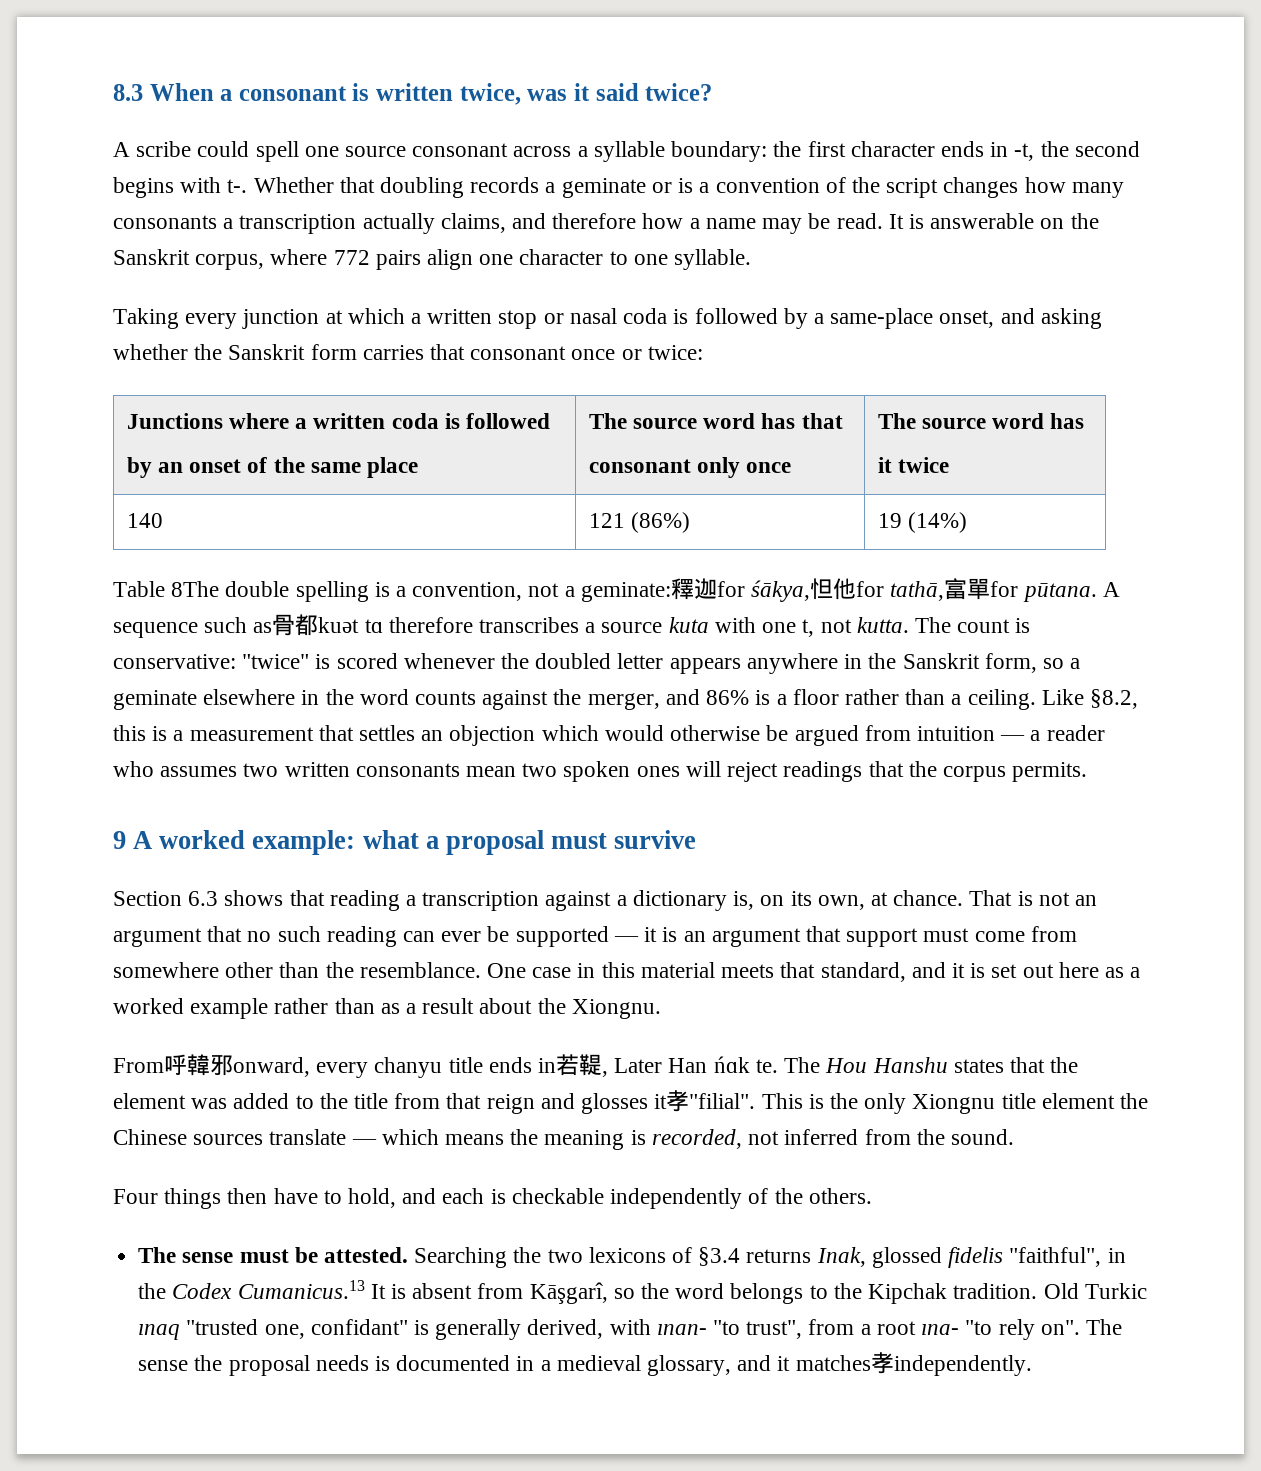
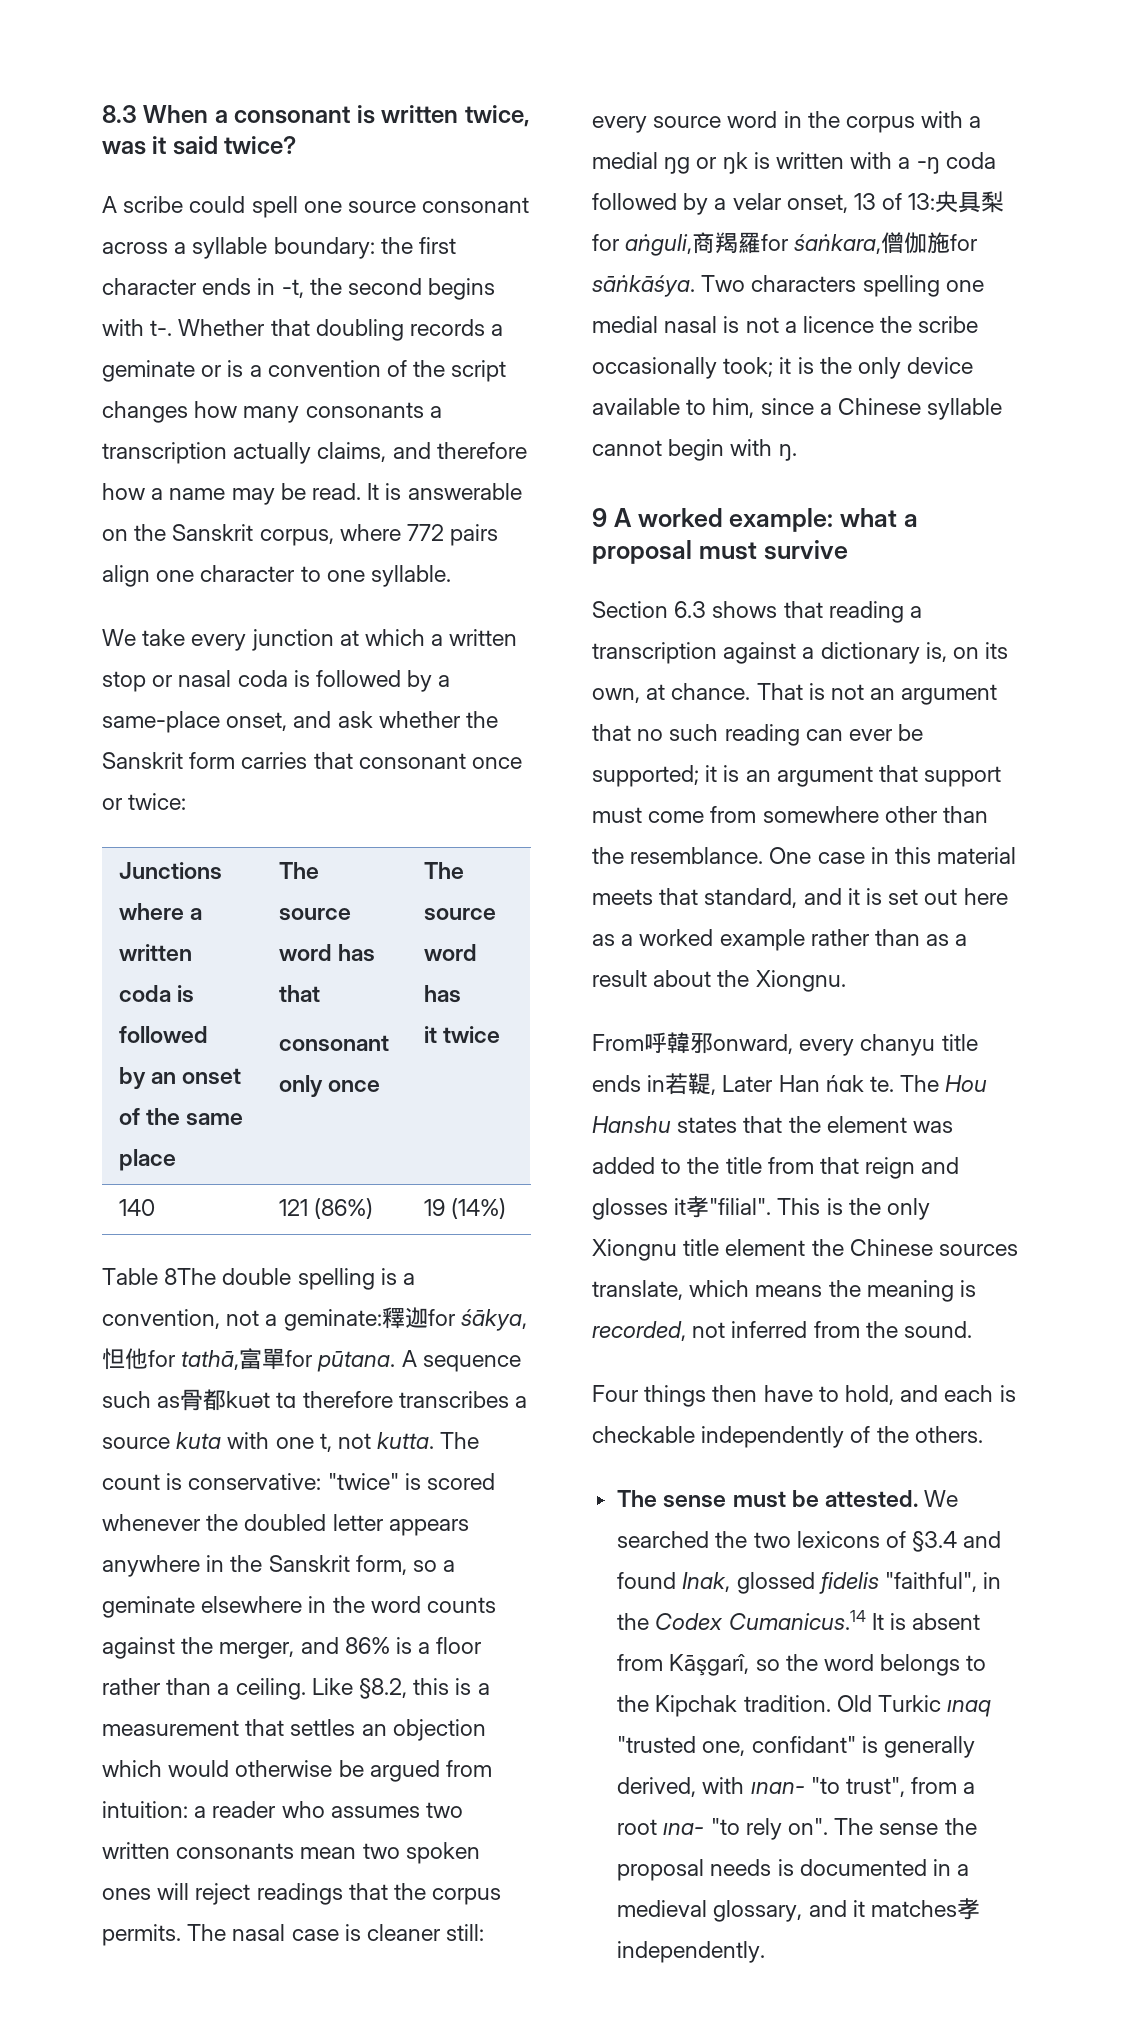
[113,308,179,329] Taking -> [102,629,186,646] We take
[1040,308,1102,329] asking -> [337,711,373,728] ask
[916,726,1026,741] intuition — -> [102,1801,188,1818] intuition:
(1088, 772) none -> [187,1924,485,1941] [592,111,982,133] [592,152,996,174] [592,191,1005,215] [592,232,978,256] [592,275,984,297] [592,316,979,333] [592,357,974,379] [592,398,1003,420] [592,439,797,461] The nasal case is cleaner still: every source word in the corpus with a medial ŋg or ŋk is written with a -ŋ coda followed by a velar onset, 13 of 13:央具梨for aṅguli,商羯羅for śaṅkara,僧伽施for sāṅkāśya. Two characters spelling one medial nasal is not a licence the scribe occasionally took; it is the only device available to him, since a Chinese syllable cannot begin with ŋ.
[515,926,639,947] supported — -> [592,765,699,787] supported;
[269,1129,377,1145] translate — -> [592,1280,683,1300] translate,
[414,1247,508,1268] Searching -> [924,1490,959,1507] [617,1531,710,1548] We searched
[746,1249,812,1263] returns -> [963,1531,1002,1548] [617,1572,677,1589] and found
[237,1280,365,1299] Cumanicus.13 -> [728,1610,866,1630] Cumanicus.14

